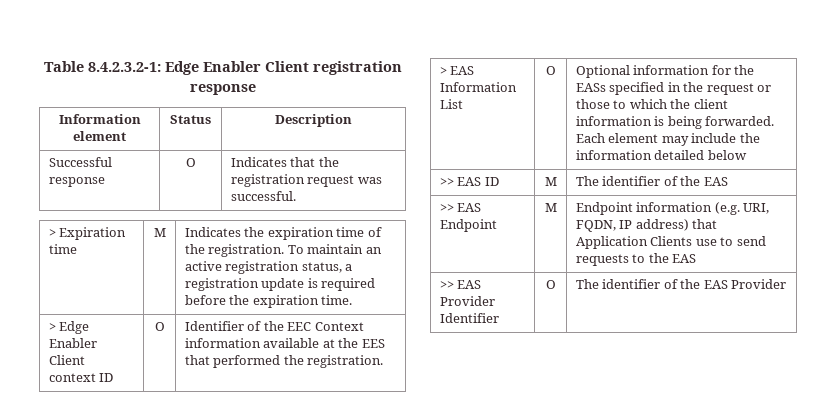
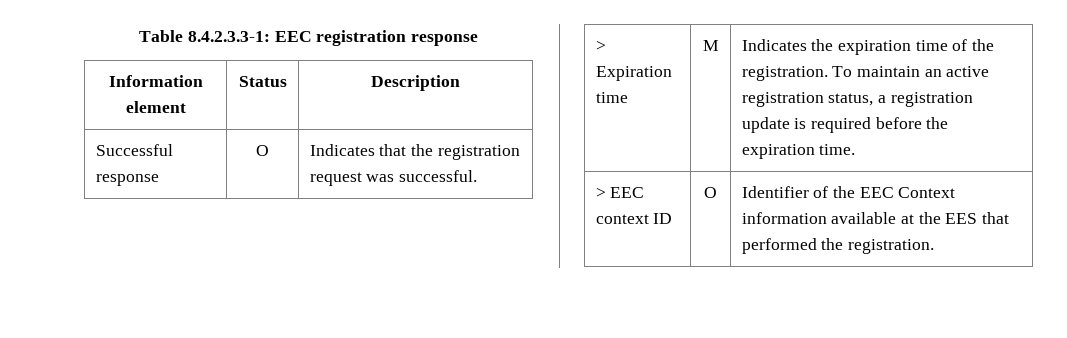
[87,61,309,75] 8.4.2.3.2-1: Edge Enabler Client -> [187,31,312,42] 8.4.2.3.3-1: EEC
[59,321,90,334] [48,338,97,348] [48,355,85,365] Edge Enabler Client -> [610,187,645,198] EEC
[439,66,475,75] [439,82,517,92] [439,99,463,109] [545,66,556,75] [575,65,755,78] [575,82,772,95] [575,99,728,109] [575,116,775,129] [575,133,760,146] [575,150,747,160] [439,177,499,186] [544,177,557,186] [575,176,728,186] [439,203,482,212] [439,219,497,232] [544,203,557,212] [575,202,770,215] [575,219,718,232] [575,236,766,249] [575,253,697,266] [439,280,482,289] [439,296,495,306] [439,313,499,323] [545,280,556,289] [575,279,787,289] // > EAS Information List | O | Optional information for the EASs specified in the request or those to which the client information is being forwarded. Each element may include the information detailed below // >> EAS ID | M | The identifier of the EAS // >> EAS Endpoint | M | Endpoint information (e.g. URI, FQDN, IP address) that Application Clients use to send requests to the EAS // >> EAS Provider Identifier | O | The identifier of the EAS Provider -> (934, 246) none

